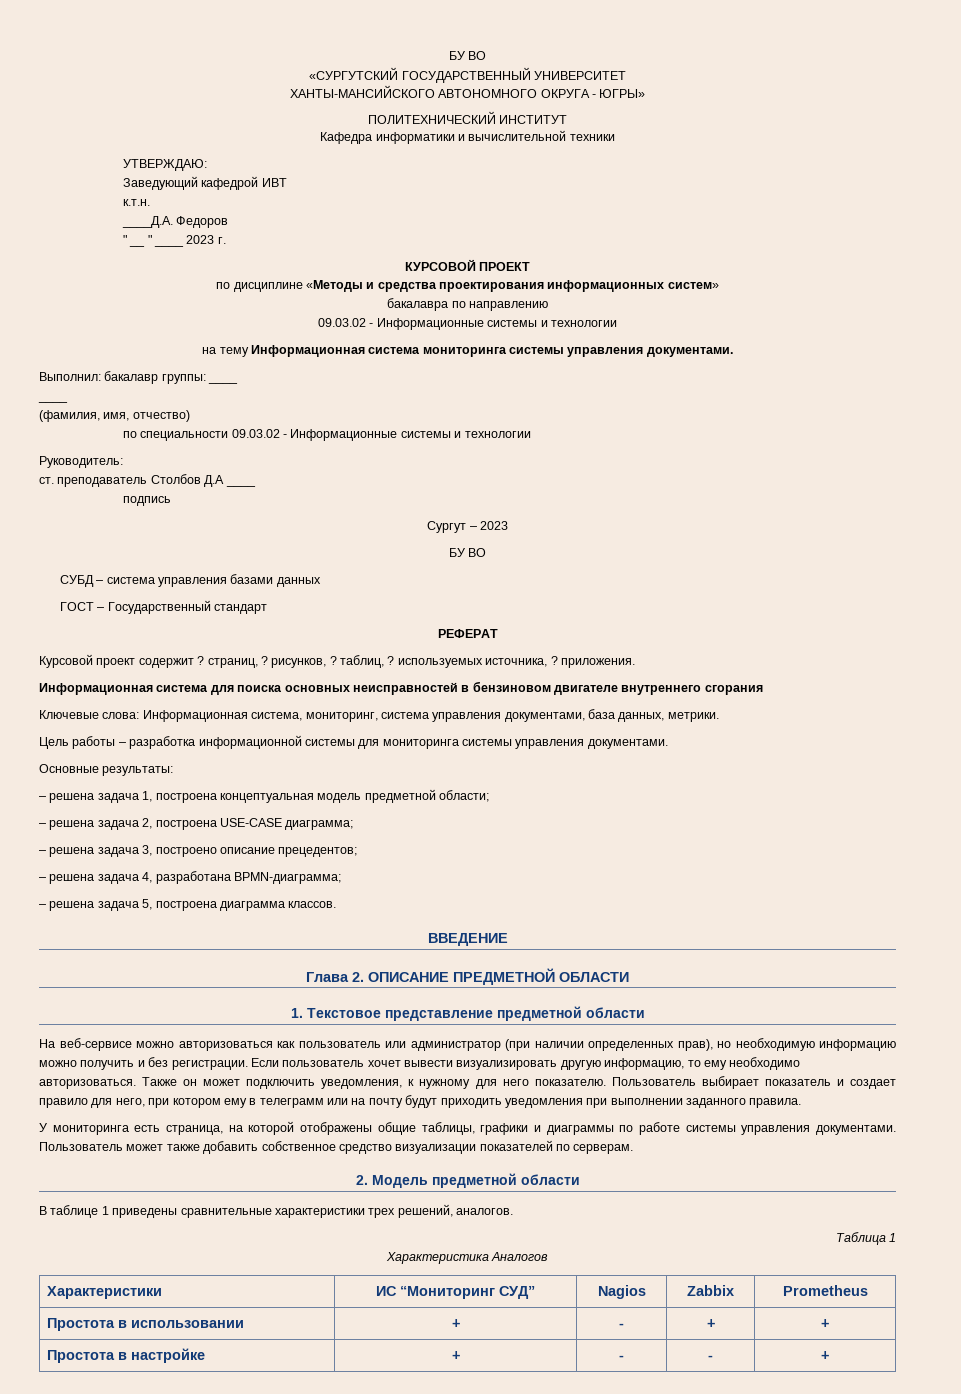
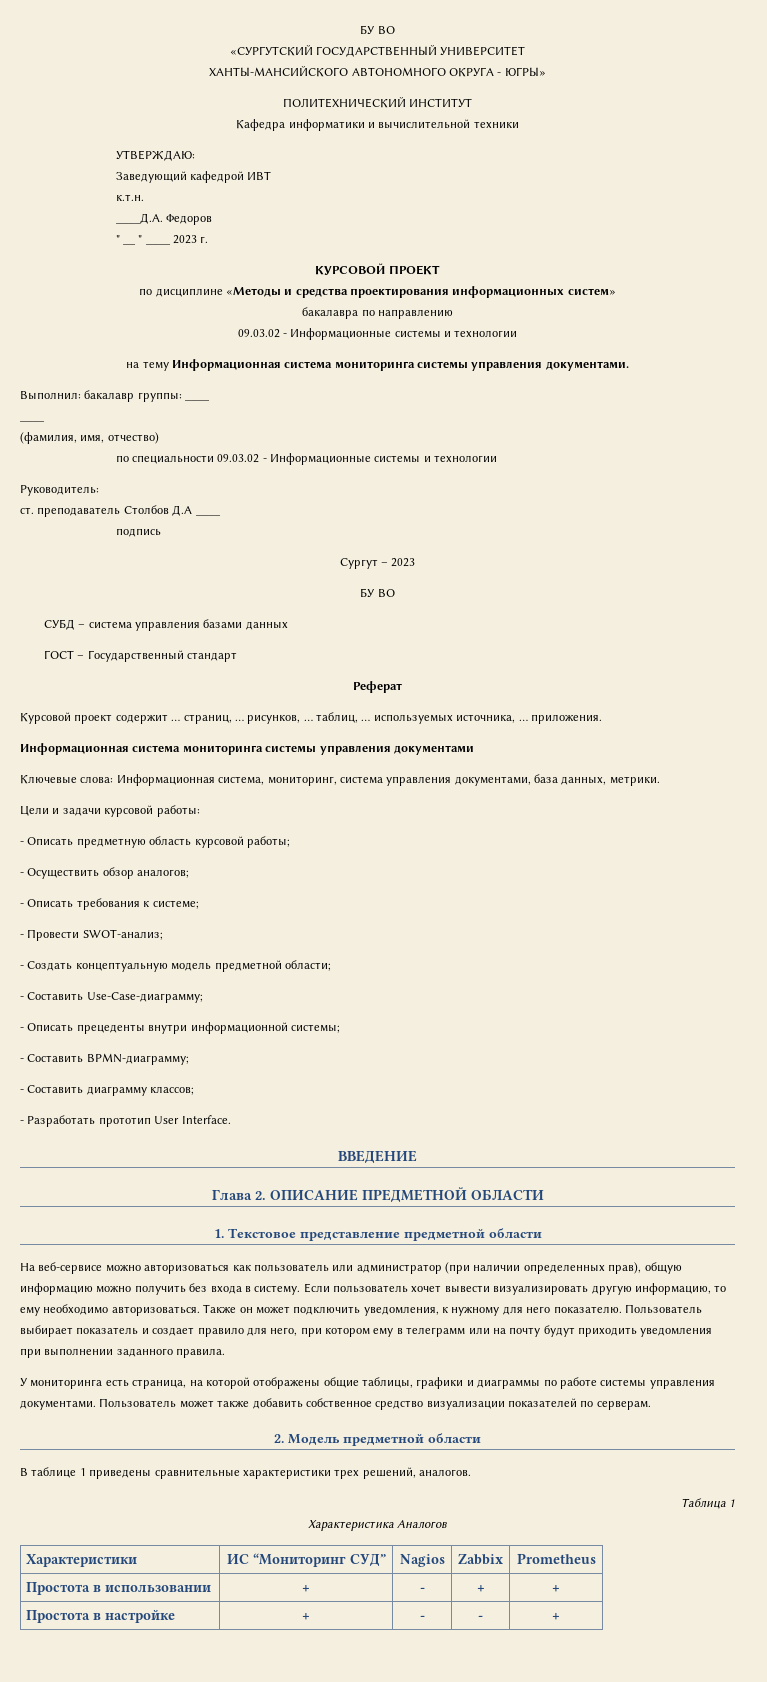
[437,629,498,638] РЕФЕРАТ -> [353,681,402,693] Реферат
[197,655,395,668] ? страниц, ? рисунков, ? таблиц, ? -> [171,712,371,724] … страниц, … рисунков, … таблиц, …
[550,656,558,665] ? -> [518,719,528,721] …
[210,681,763,695] для поиска основных неисправностей в бензиновом двигателе внутреннего сгорания -> [182,745,474,755] мониторинга системы управления документами
[39,735,668,749] [39,764,174,776] [39,789,489,803] [39,818,354,830] [39,845,358,857] [39,871,341,884] [39,899,337,911] Цель работы – разработка информационной системы для мониторинга системы управления документами. // Основные результаты: // – решена задача 1, построена концептуальная модель предметной области; // – решена задача 2, построена USE-CASE диаграмма; // – решена задача 3, построено описание прецедентов; // – решена задача 4, разработана BPMN-диаграмма; // – решена задача 5, построена диаграмма классов. -> [20,805,200,817] [20,836,290,848] [20,867,190,879] [20,898,199,910] [20,929,163,941] [20,960,331,972] [20,992,203,1003] [20,1022,340,1034] [20,1053,189,1065] [20,1085,195,1096] [20,1115,231,1127] Цели и задачи курсовой работы: // - Описать предметную область курсовой работы; // - Осуществить обзор аналогов; // - Описать требования к системе; // - Провести SWOT-анализ; // - Создать концептуальную модель предметной области; // - Составить Use-Case-диаграмму; // - Описать прецеденты внутри информационной системы; // - Составить BPMN-диаграмму; // - Составить диаграмму классов; // - Разработать прототип User Interface.
[717,1038,815,1051] но необходимую -> [644,1262,682,1274] общую
[137,1057,248,1070] и без регистрации. -> [189,1283,301,1295] без входа в систему.

